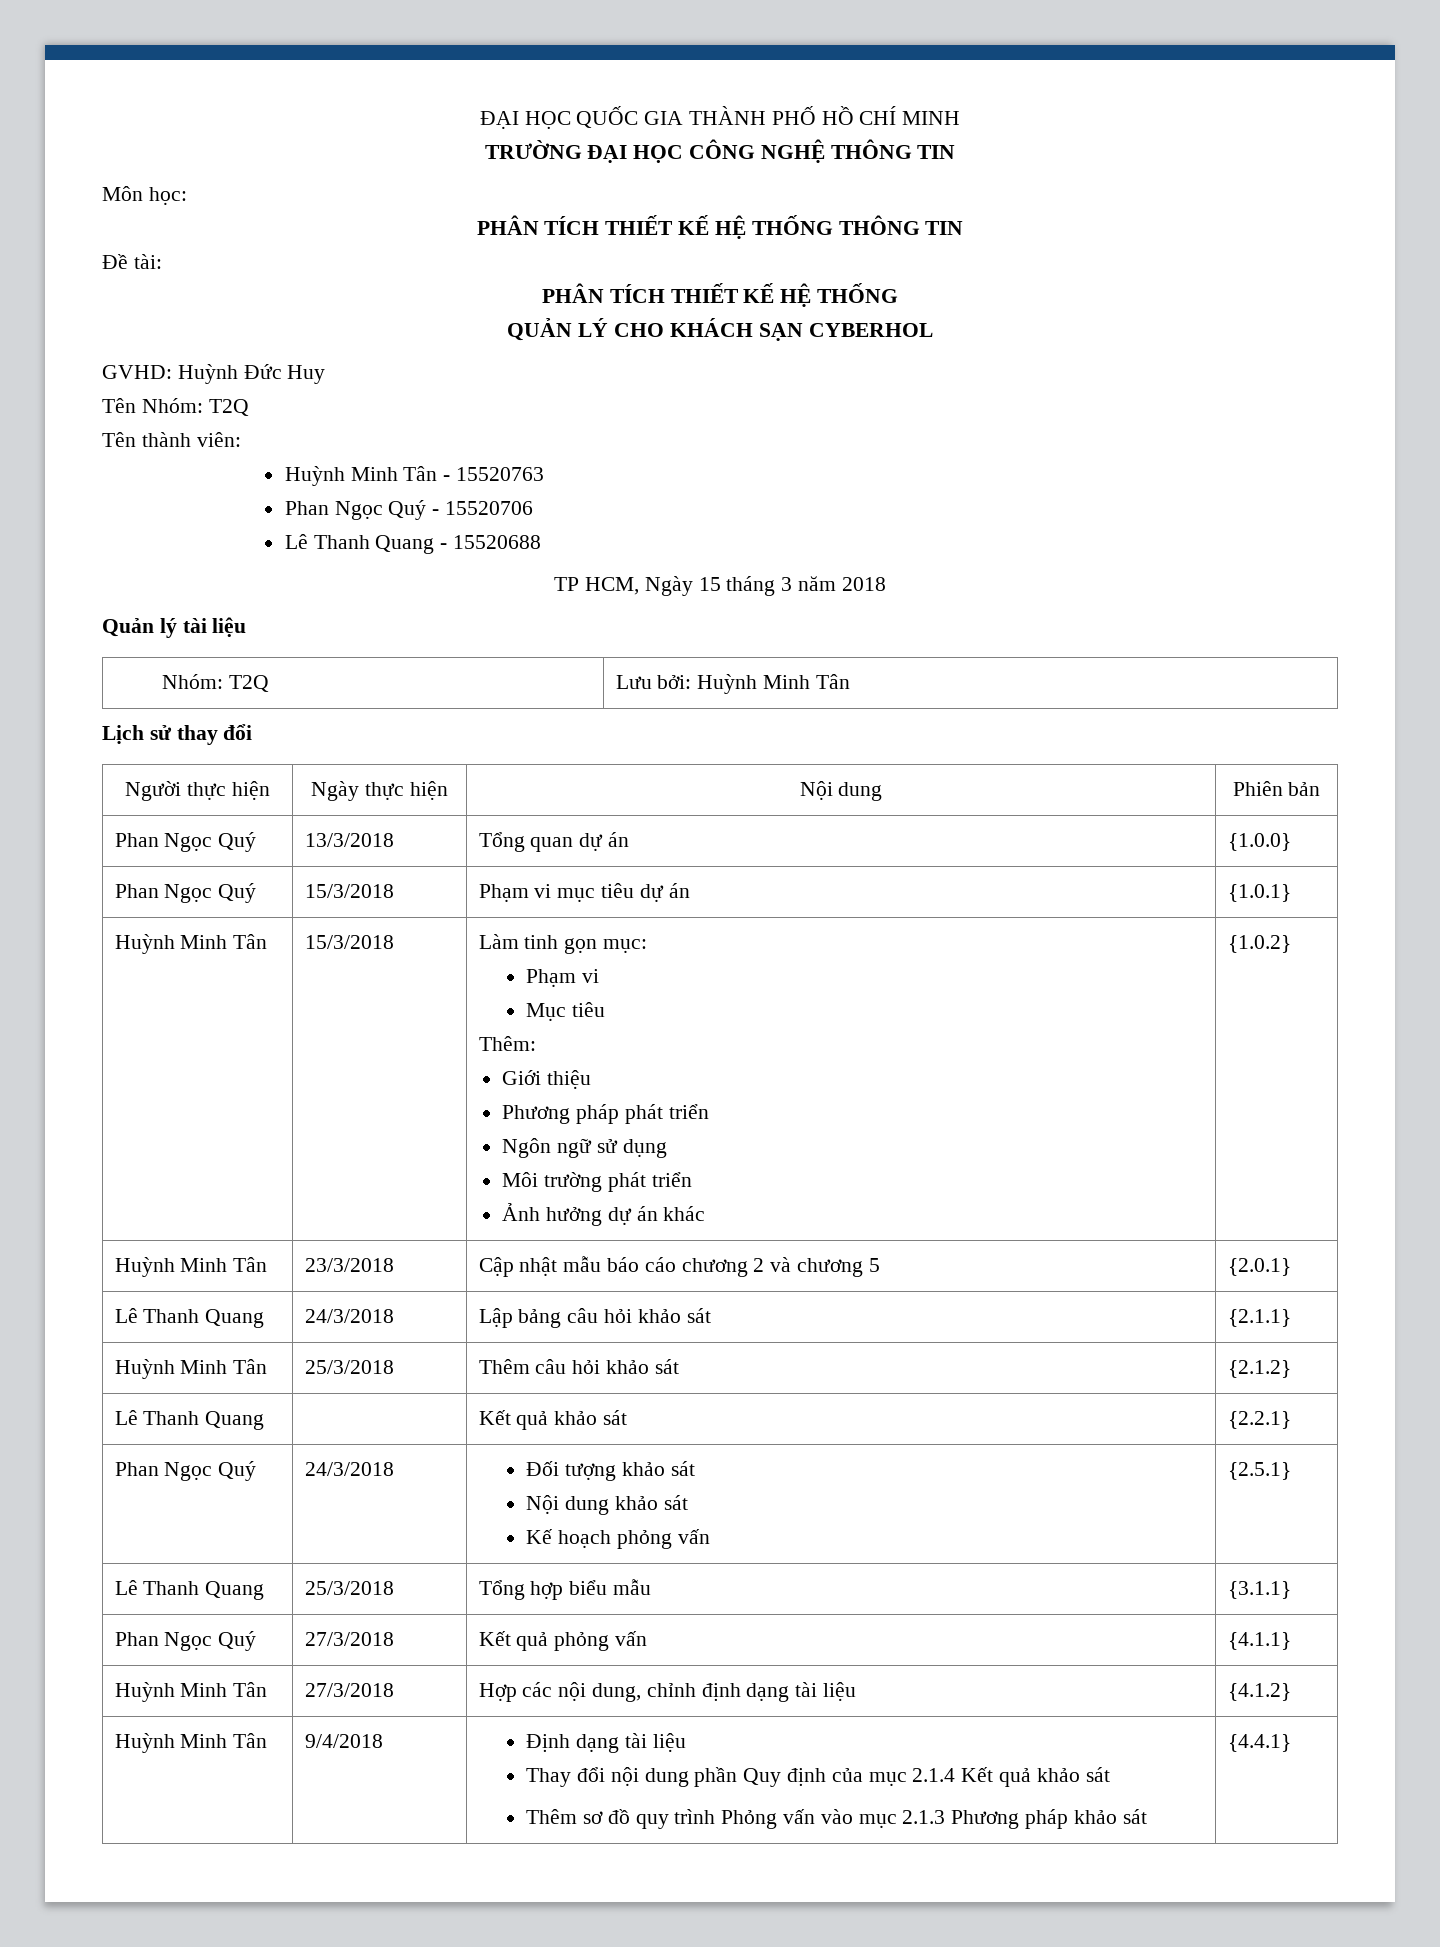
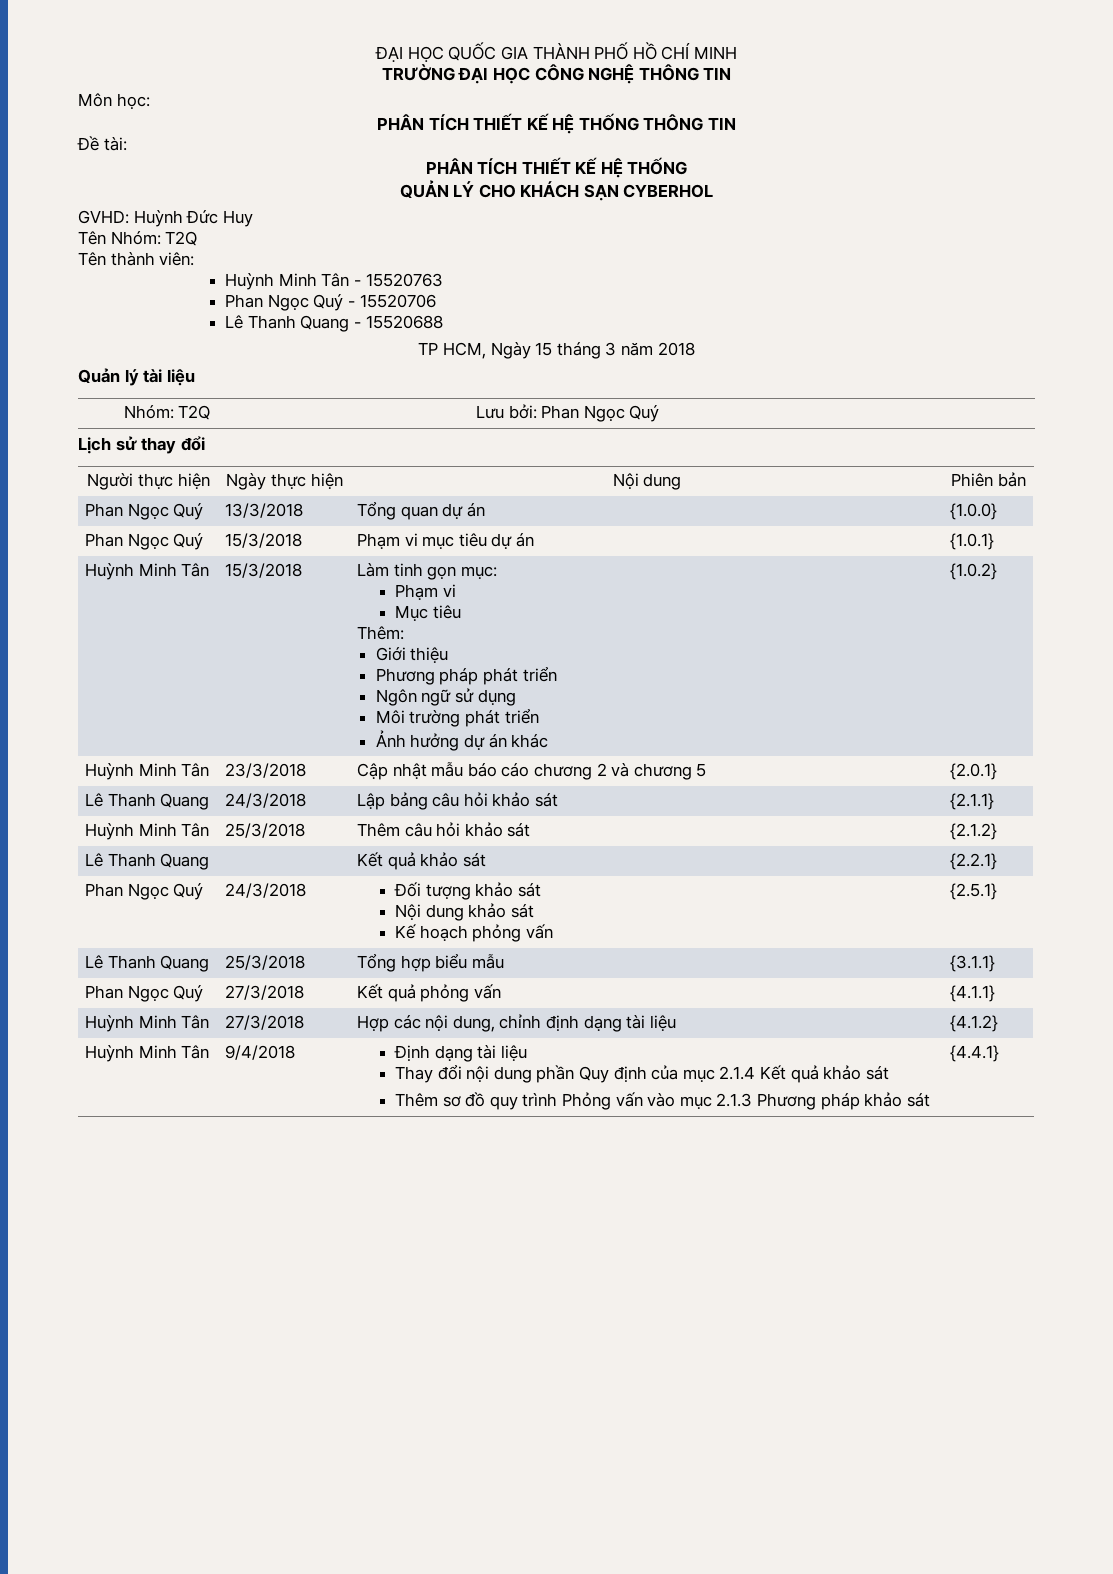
[697,674,850,694] Huỳnh Minh Tân -> [541,405,660,422] Phan Ngọc Quý

